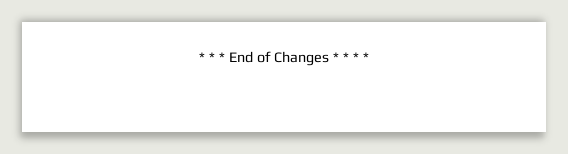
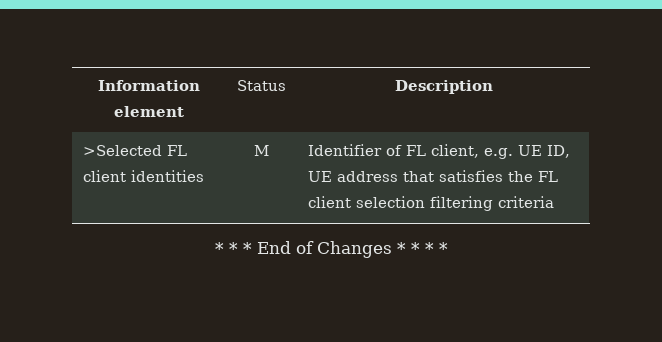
(198, 57) none -> [98,80,200,91] [114,106,184,117] [237,80,286,91] [394,80,493,94] [83,145,188,156] [83,170,205,182] [254,145,269,156] [308,144,571,159] [308,170,559,182] [308,196,555,211] Information element | Status | Description // >Selected FL client identities | M | Identifier of FL client, e.g. UE ID, UE address that satisfies the FL client selection filtering criteria //

